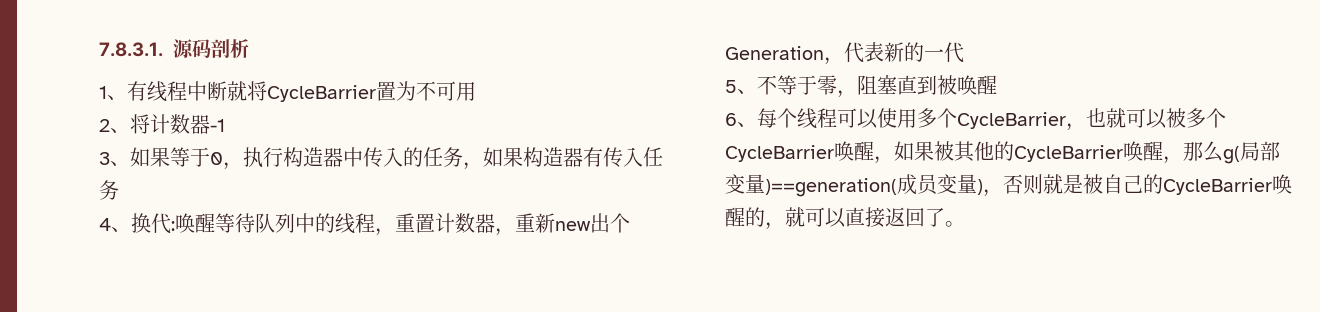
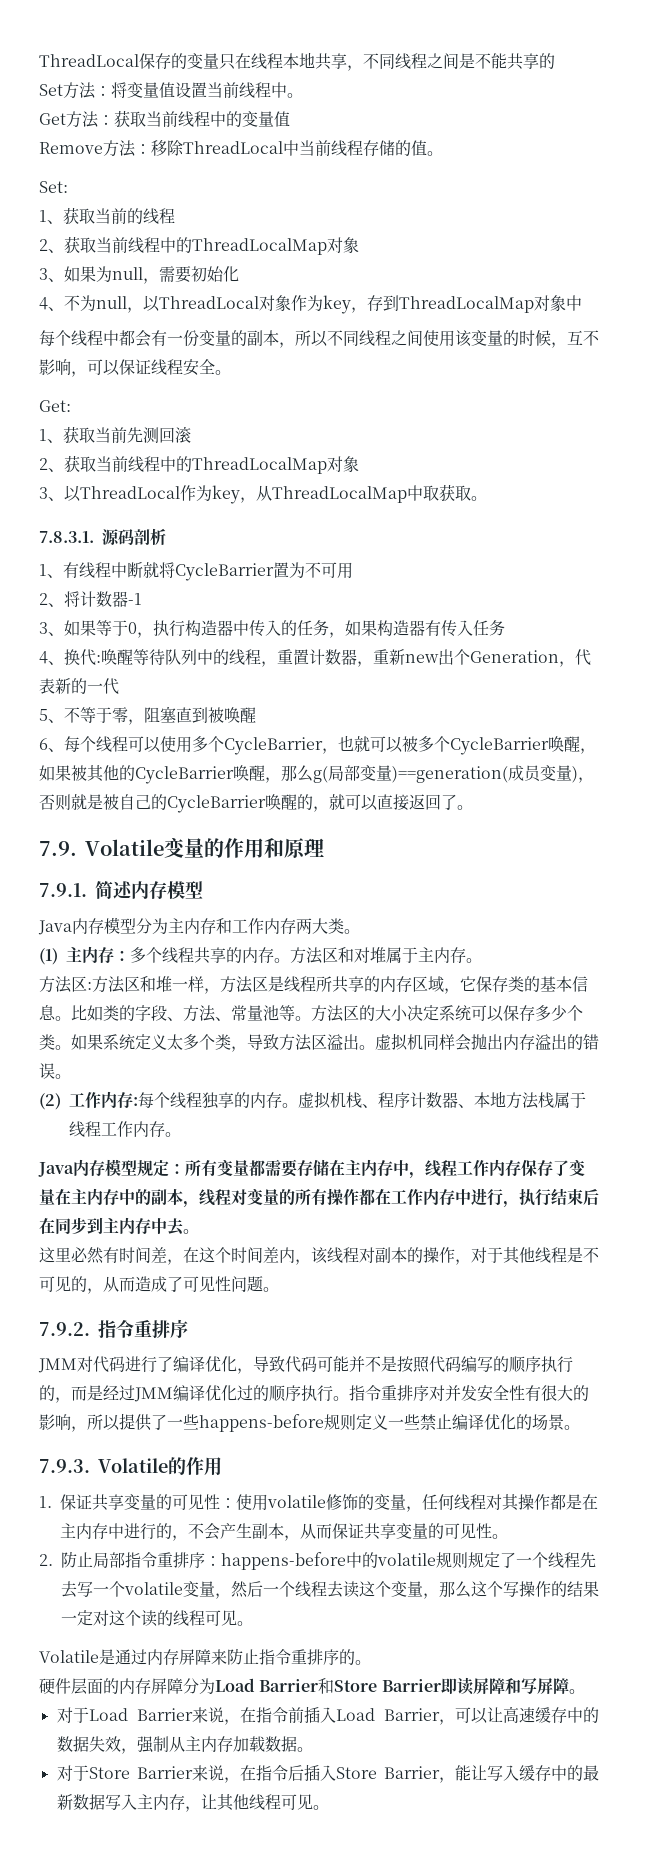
(99, 49) none -> [39,52,555,71] [39,82,303,99] [39,110,290,128] [39,140,443,157] [39,181,68,193] [39,207,175,224] [39,236,359,255] [39,266,239,284] [39,295,582,314] [39,330,599,348] [39,359,231,377] [39,400,71,412] [39,426,191,443] [39,455,359,474] [39,484,487,504] ThreadLocal保存的变量只在线程本地共享，不同线程之间是不能共享的 // Set方法：将变量值设置当前线程中。 // Get方法：获取当前线程中的变量值 // Remove方法：移除ThreadLocal中当前线程存储的值。 // Set: // 1、获取当前的线程 // 2、获取当前线程中的ThreadLocalMap对象 // 3、如果为null，需要初始化 // 4、不为null，以ThreadLocal对象作为key，存到ThreadLocalMap对象中 // 每个线程中都会有一份变量的副本，所以不同线程之间使用该变量的时候，互不影响，可以保证线程安全。 // Get: // 1、获取当前先测回滚 // 2、获取当前线程中的ThreadLocalMap对象 // 3、以ThreadLocal作为key，从ThreadLocalMap中取获取。 //
(965, 224) none -> [39,837,324,858] [39,881,203,899] [38,917,360,935] [39,946,482,965] [39,976,588,994] [39,1005,583,1022] [39,1033,599,1052] [39,1063,71,1079] [39,1091,586,1110] [69,1121,181,1137] [38,1159,586,1179] [39,1188,599,1208] [39,1217,199,1236] [39,1247,599,1265] [39,1276,279,1294] [39,1319,188,1338] [38,1356,573,1374] [39,1385,589,1403] [39,1413,580,1432] [39,1457,222,1476] [39,1494,598,1512] [60,1523,508,1541] [39,1551,596,1570] [61,1581,599,1599] [61,1610,253,1627] [39,1648,371,1665] [39,1677,585,1695] [56,1706,599,1725] [56,1736,313,1754] [56,1764,599,1783] [56,1794,329,1812] // 7.9. Volatile变量的作用和原理 // 7.9.1.简述内存模型 // Java内存模型分为主内存和工作内存两大类。 // (1)主内存：多个线程共享的内存。方法区和对堆属于主内存。 // 方法区:方法区和堆一样，方法区是线程所共享的内存区域，它保存类的基本信息。比如类的字段、方法、常量池等。方法区的大小决定系统可以保存多少个类。如果系统定义太多个类，导致方法区溢出。虚拟机同样会抛出内存溢出的错误。 // (2)工作内存:每个线程独享的内存。虚拟机栈、程序计数器、本地方法栈属于线程工作内存。 // Java内存模型规定：所有变量都需要存储在主内存中，线程工作内存保存了变量在主内存中的副本，线程对变量的所有操作都在工作内存中进行，执行结束后在同步到主内存中去。 // 这里必然有时间差，在这个时间差内，该线程对副本的操作，对于其他线程是不可见的，从而造成了可见性问题。 // 7.9.2.指令重排序 // JMM对代码进行了编译优化，导致代码可能并不是按照代码编写的顺序执行的，而是经过JMM编译优化过的顺序执行。指令重排序对并发安全性有很大的影响，所以提供了一些happens-before规则定义一些禁止编译优化的场景。 // 7.9.3. Volatile的作用 // 1.保证共享变量的可见性：使用volatile修饰的变量，任何线程对其操作都是在主内存中进行的，不会产生副本，从而保证共享变量的可见性。 // 2.防止局部指令重排序：happens-before中的volatile规则规定了一个线程先去写一个volatile变量，然后一个线程去读这个变量，那么这个写操作的结果一定对这个读的线程可见。 // Volatile是通过内存屏障来防止指令重排序的。 // 硬件层面的内存屏障分为Load Barrier和Store Barrier即读屏障和写屏障。 // 对于Load Barrier来说，在指令前插入Load Barrier，可以让高速缓存中的数据失效，强制从主内存加载数据。 // 对于Store Barrier来说，在指令后插入Store Barrier，能让写入缓存中的最新数据写入主内存，让其他线程可见。

